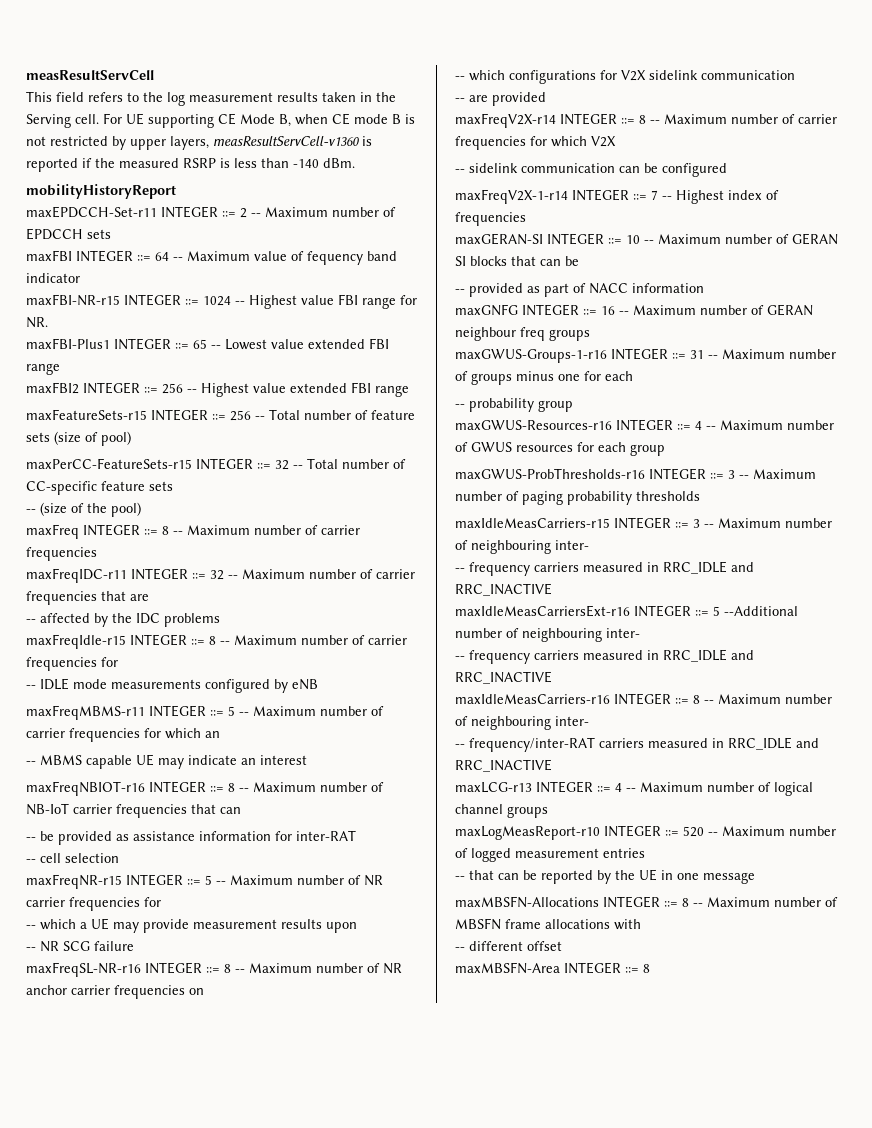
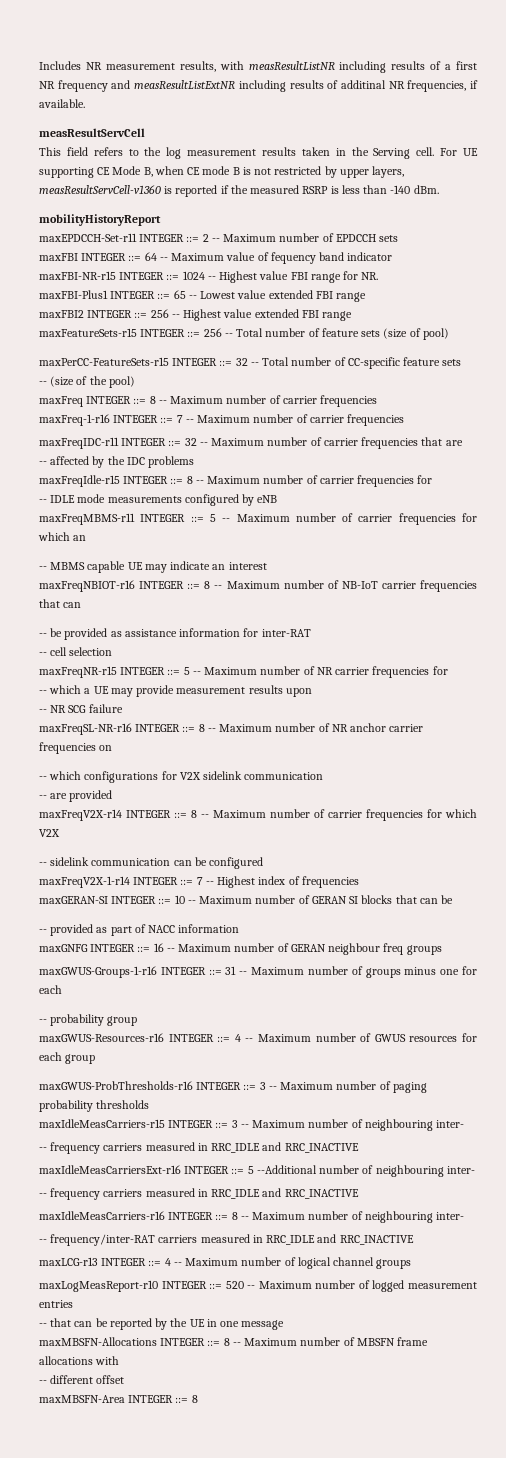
(26, 75) none -> [39,61,477,73] [39,80,478,92] [39,99,85,108] Includes NR measurement results, with measResultListNR including results of a first NR frequency and measResultListExtNR including results of additinal NR frequencies, if available. //
(97, 554) none -> [39,414,405,426] // maxFreq-1-r16 INTEGER ::= 7 -- Maximum number of carrier frequencies

